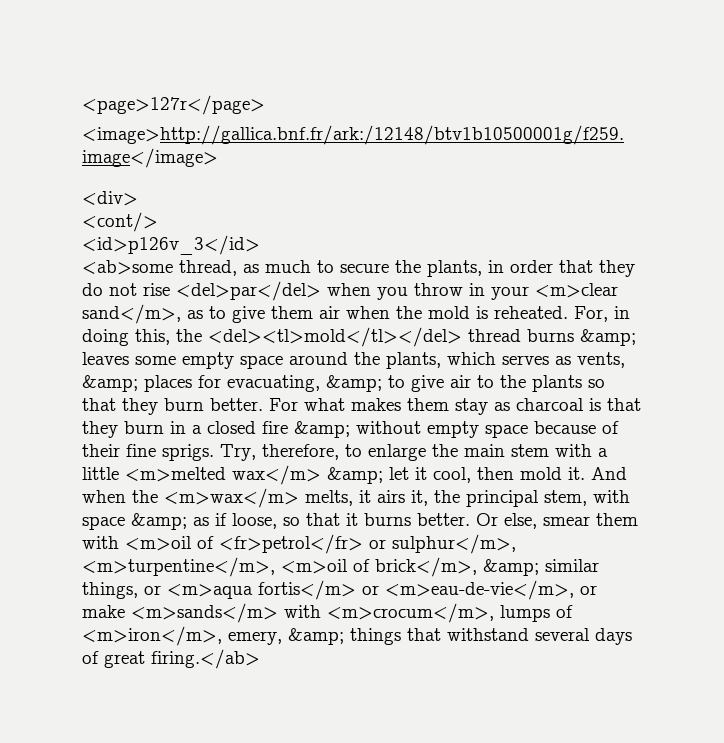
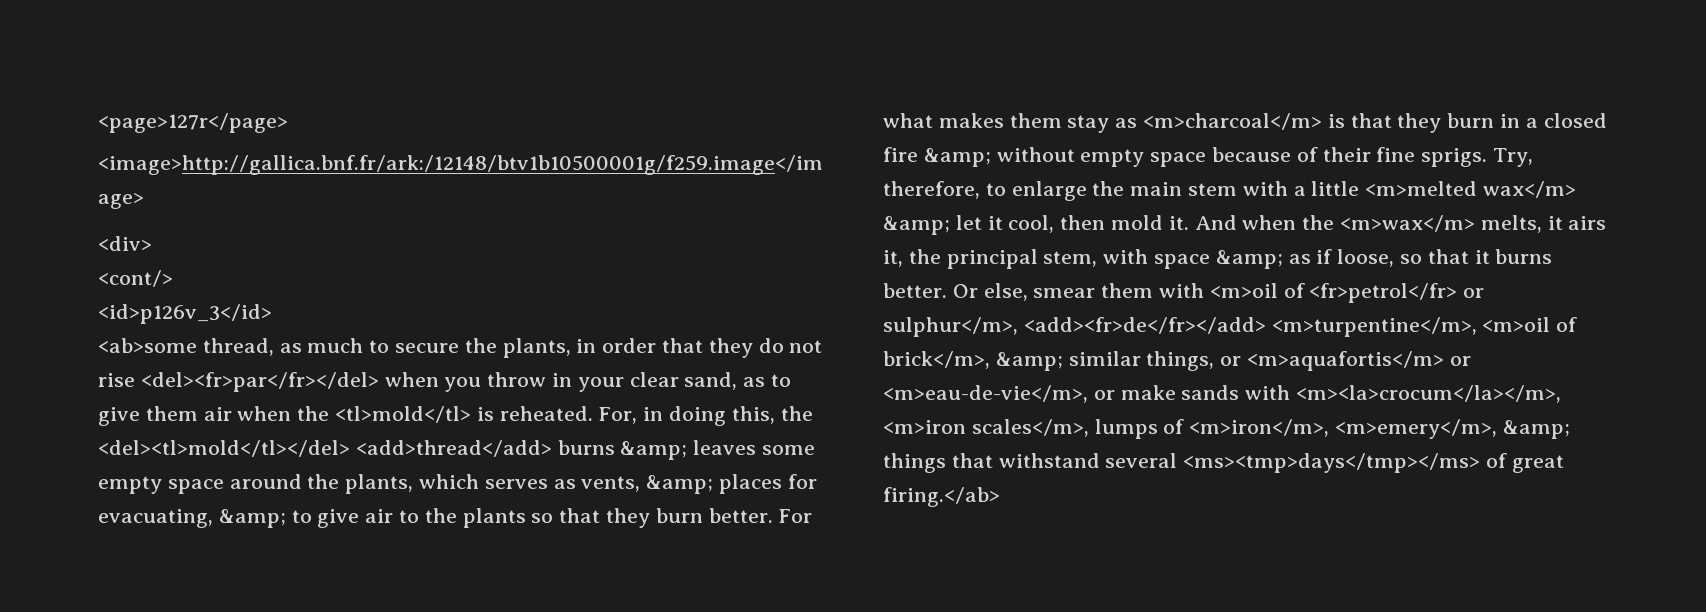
[176,281,321,301] <del>par</del> -> [140,372,379,392] <del><fr>par</fr></del>
[535,283,618,298] [82,304,181,324] <m>clear sand</m>, -> [629,372,738,390] clear sand,
[428,306,470,319] mold -> [335,406,472,423] <tl>mold</tl>
[468,329,521,342] thread -> [355,440,552,457] <add>thread</add>
[516,398,584,411] charcoal -> [1143,113,1323,130] <m>charcoal</m>
(516, 544) none -> [1023,317,1266,334] <add><fr>de</fr></add>
[167,580,356,600] <m>aqua fortis</m> -> [1247,351,1445,371] <m>aquafortis</m>
[131,603,494,623] <m>sands</m> with <m>crocum</m>, -> [1181,385,1562,403] [883,419,1089,437] sands with <m><la>crocum</la></m>, <m>iron scales</m>,
[228,631,282,645] emery, -> [1335,419,1498,439] <m>emery</m>,
[595,628,632,645] days -> [1183,453,1481,473] <ms><tmp>days</tmp></ms>

